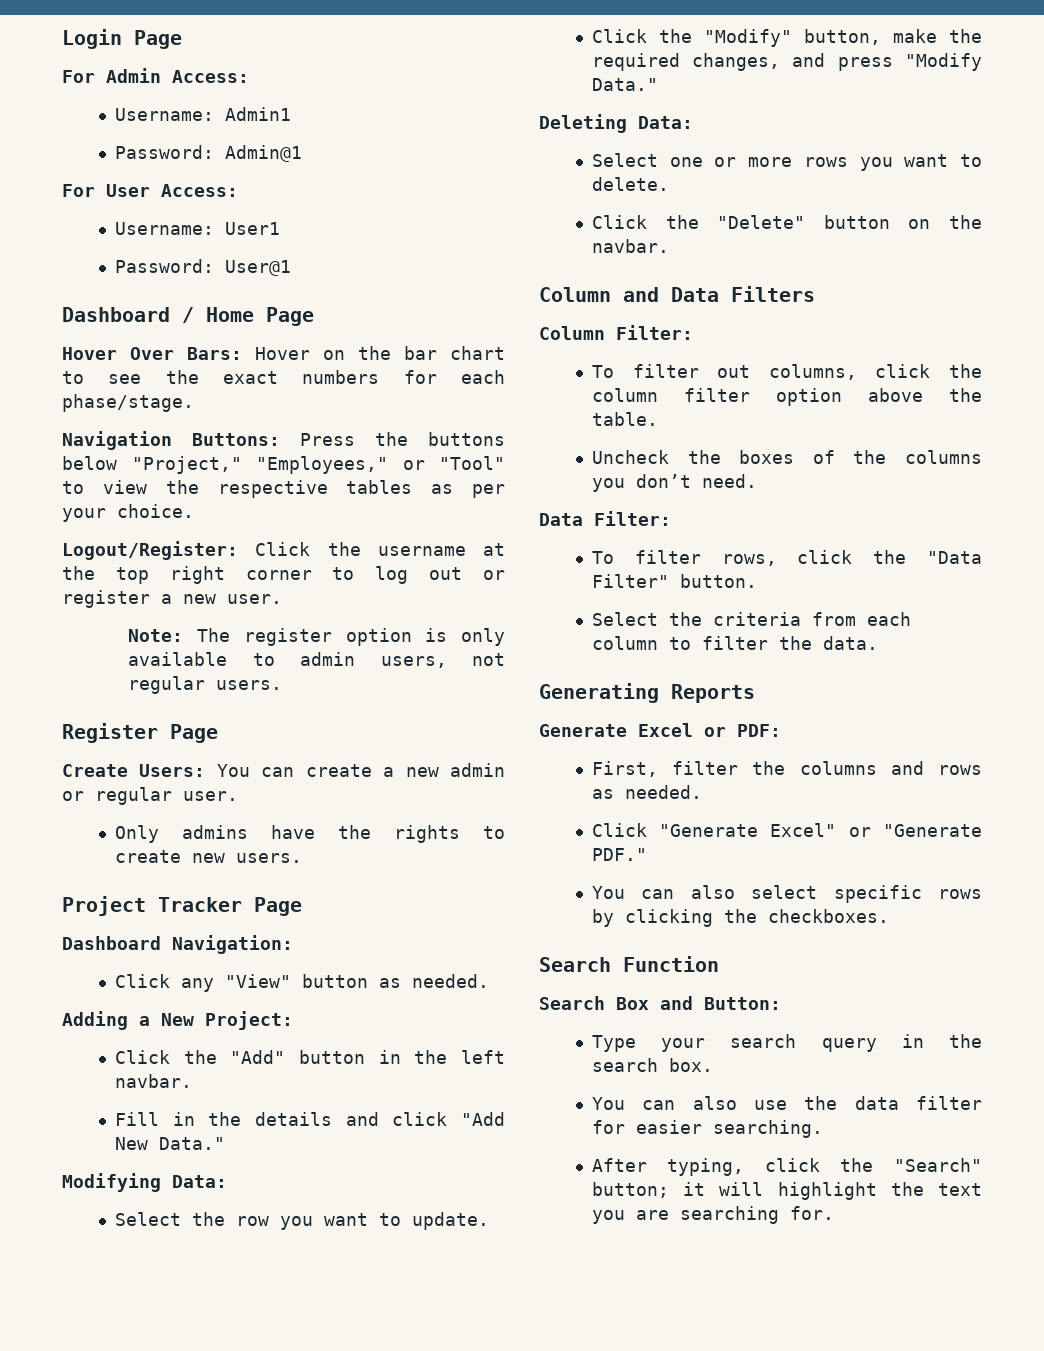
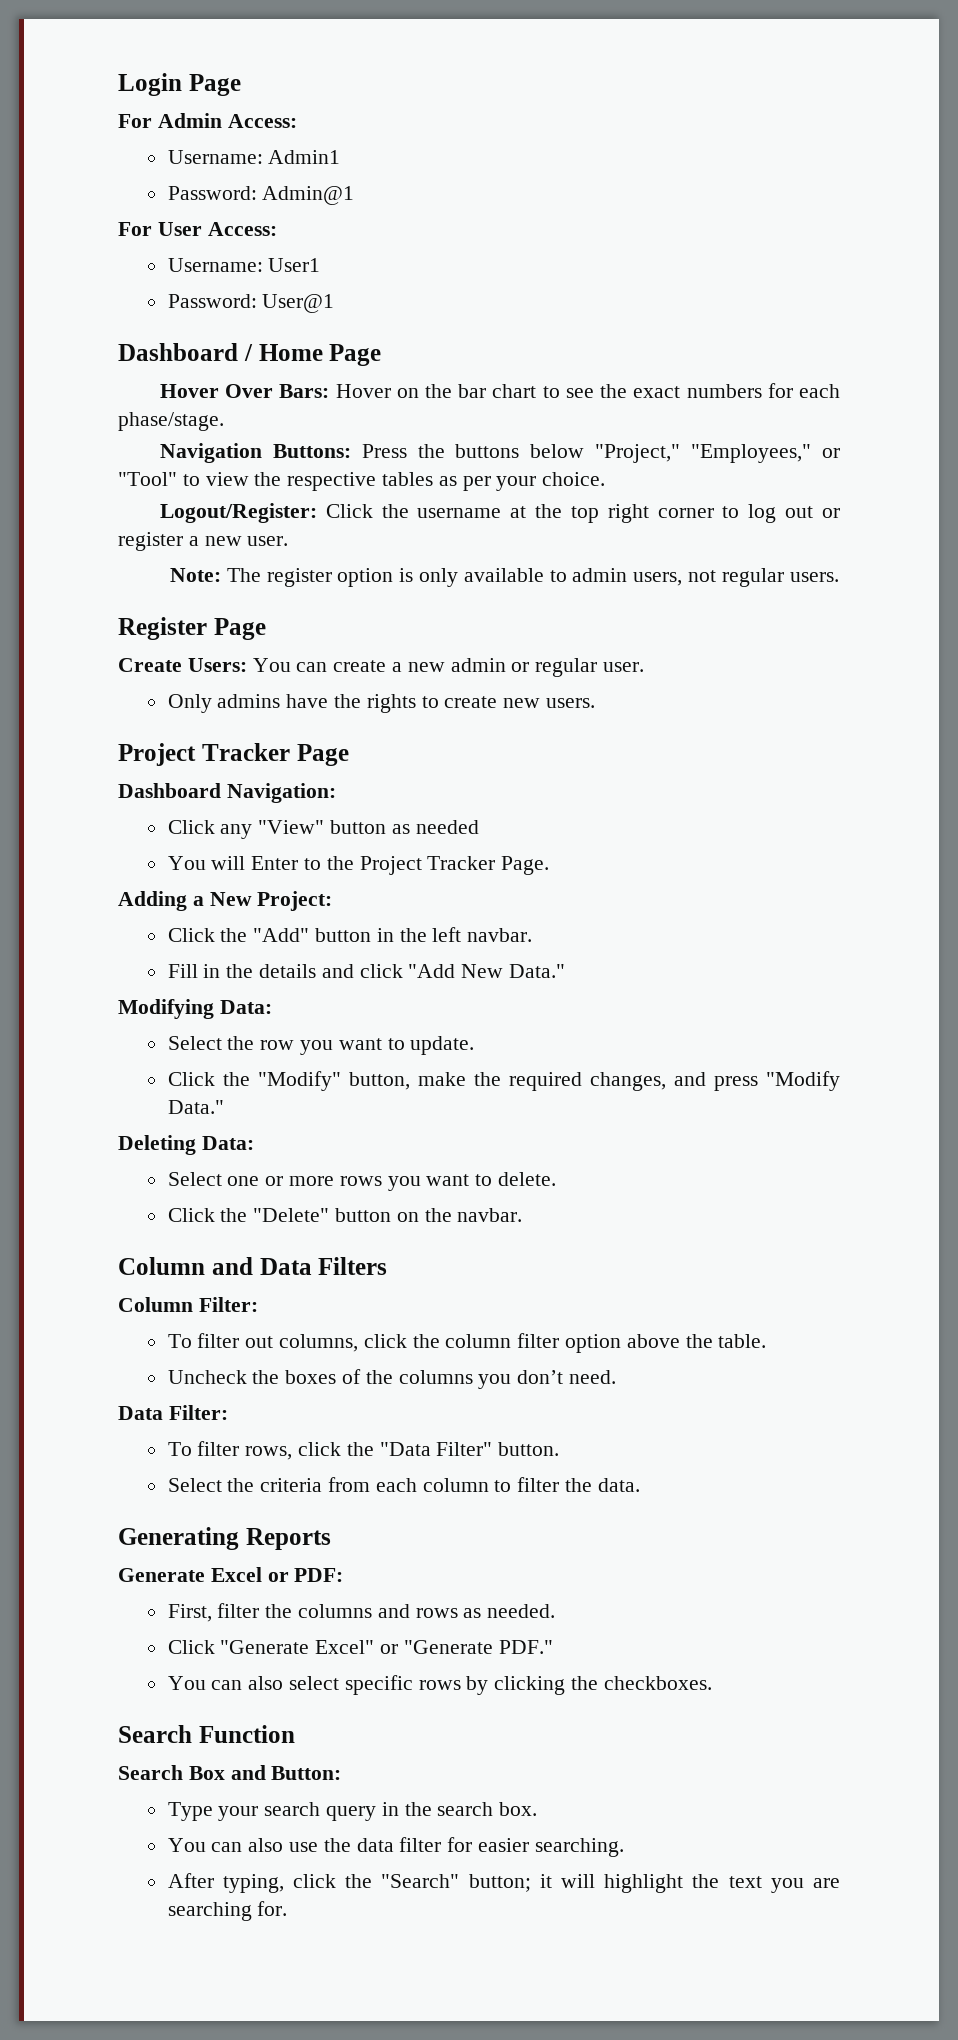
[411,974,489,988] needed. -> [415,820,479,834] [167,856,550,875] needed // You will Enter to the Project Tracker Page.

